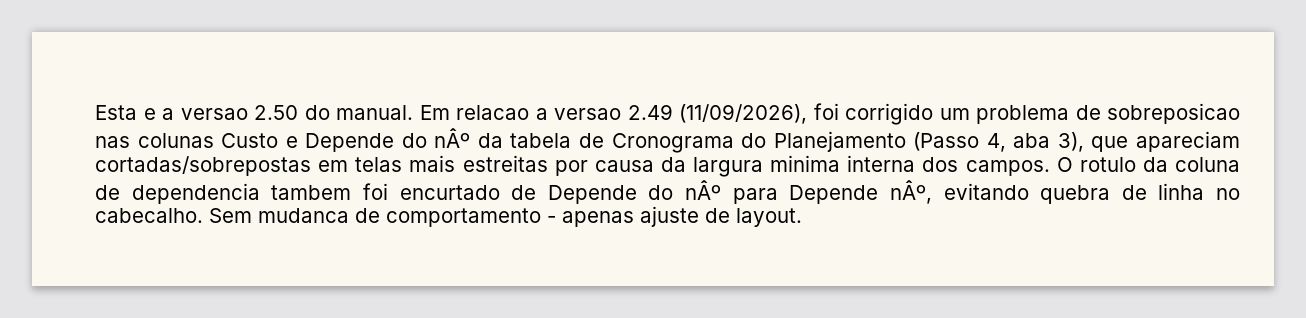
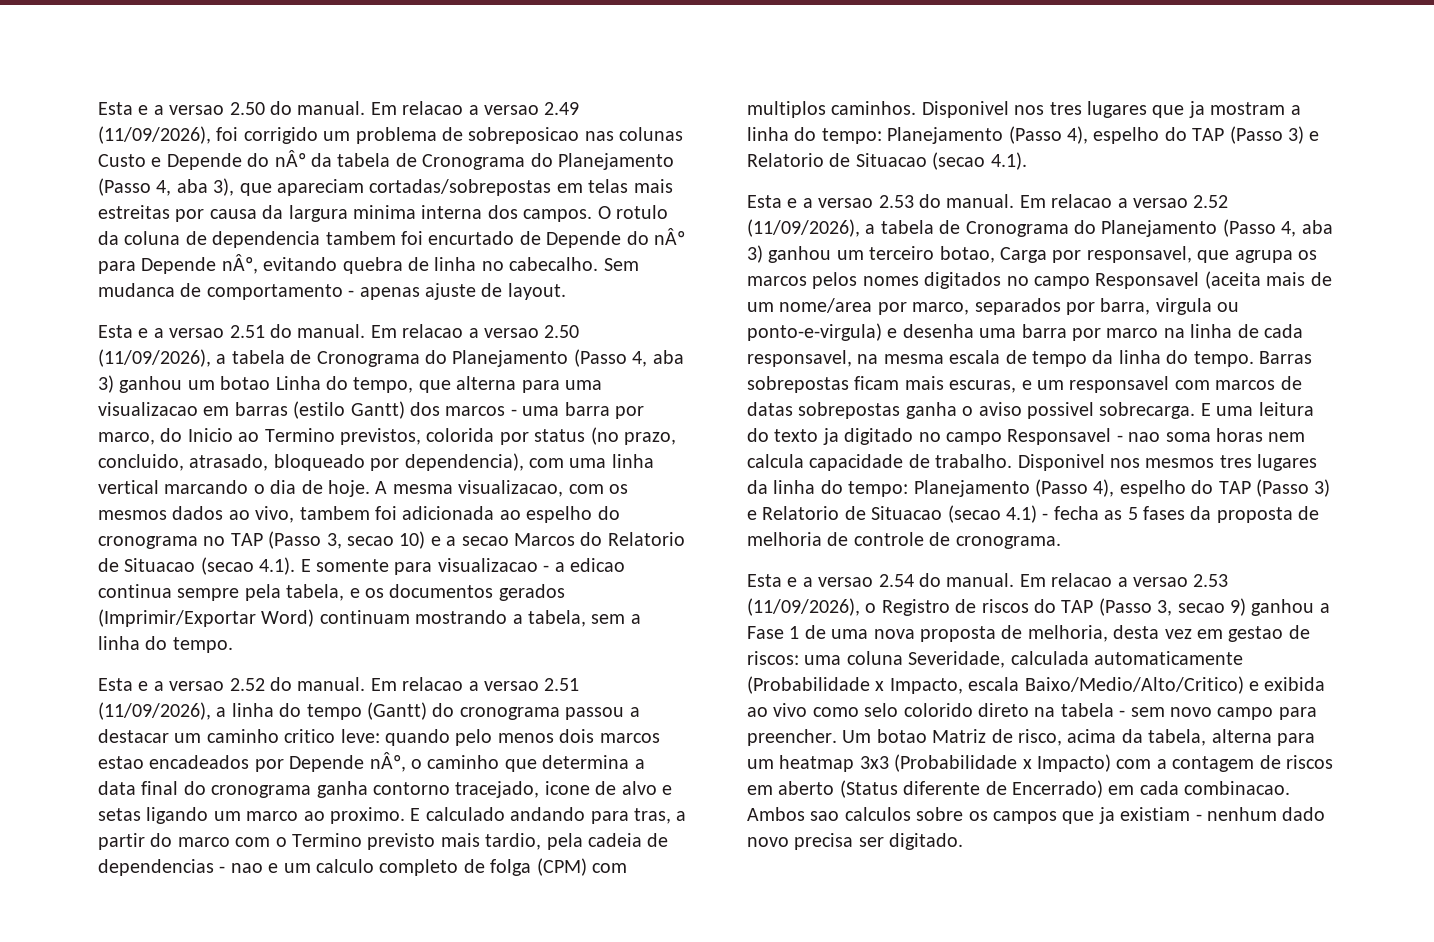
(802, 217) none -> [98,324,580,338] [98,349,684,367] [98,375,602,393] [98,401,644,419] [98,427,676,445] [98,453,654,471] [98,480,628,497] [98,506,620,523] [98,531,685,549] [98,557,625,575] [98,584,565,601] [98,609,641,627] [98,636,233,653] [98,677,580,691] [98,702,640,720] [98,729,660,746] [98,752,645,772] [98,781,672,798] [98,807,687,824] [98,833,669,850] [98,858,627,876] [747,101,1301,118] [747,126,1320,144] [747,152,1027,170] [747,194,1229,208] [747,219,1333,237] [747,245,1317,263] [747,271,1332,289] [747,298,1240,315] [747,323,1303,341] [747,350,1312,367] [747,376,1302,393] [747,402,1314,419] [747,428,1306,445] [747,454,1318,471] [747,479,1331,497] [747,505,1320,523] [747,532,1061,549] [747,573,1229,587] [747,598,1330,616] [747,625,1310,642] [747,651,1243,668] [747,676,1326,694] [747,703,1317,720] [747,729,1315,746] [747,754,1333,772] [747,780,1291,798] [747,807,1326,824] [747,833,964,850] // Esta e a versao 2.51 do manual. Em relacao a versao 2.50 (11/09/2026), a tabela de Cronograma do Planejamento (Passo 4, aba 3) ganhou um botao Linha do tempo, que alterna para uma visualizacao em barras (estilo Gantt) dos marcos - uma barra por marco, do Inicio ao Termino previstos, colorida por status (no prazo, concluido, atrasado, bloqueado por dependencia), com uma linha vertical marcando o dia de hoje. A mesma visualizacao, com os mesmos dados ao vivo, tambem foi adicionada ao espelho do cronograma no TAP (Passo 3, secao 10) e a secao Marcos do Relatorio de Situacao (secao 4.1). E somente para visualizacao - a edicao continua sempre pela tabela, e os documentos gerados (Imprimir/Exportar Word) continuam mostrando a tabela, sem a linha do tempo. // Esta e a versao 2.52 do manual. Em relacao a versao 2.51 (11/09/2026), a linha do tempo (Gantt) do cronograma passou a destacar um caminho critico leve: quando pelo menos dois marcos estao encadeados por Depende nÂº, o caminho que determina a data final do cronograma ganha contorno tracejado, icone de alvo e setas ligando um marco ao proximo. E calculado andando para tras, a partir do marco com o Termino previsto mais tardio, pela cadeia de dependencias - nao e um calculo completo de folga (CPM) com multiplos caminhos. Disponivel nos tres lugares que ja mostram a linha do tempo: Planejamento (Passo 4), espelho do TAP (Passo 3) e Relatorio de Situacao (secao 4.1). // Esta e a versao 2.53 do manual. Em relacao a versao 2.52 (11/09/2026), a tabela de Cronograma do Planejamento (Passo 4, aba 3) ganhou um terceiro botao, Carga por responsavel, que agrupa os marcos pelos nomes digitados no campo Responsavel (aceita mais de um nome/area por marco, separados por barra, virgula ou ponto-e-virgula) e desenha uma barra por marco na linha de cada responsavel, na mesma escala de tempo da linha do tempo. Barras sobrepostas ficam mais escuras, e um responsavel com marcos de datas sobrepostas ganha o aviso possivel sobrecarga. E uma leitura do texto ja digitado no campo Responsavel - nao soma horas nem calcula capacidade de trabalho. Disponivel nos mesmos tres lugares da linha do tempo: Planejamento (Passo 4), espelho do TAP (Passo 3) e Relatorio de Situacao (secao 4.1) - fecha as 5 fases da proposta de melhoria de controle de cronograma. // Esta e a versao 2.54 do manual. Em relacao a versao 2.53 (11/09/2026), o Registro de riscos do TAP (Passo 3, secao 9) ganhou a Fase 1 de uma nova proposta de melhoria, desta vez em gestao de riscos: uma coluna Severidade, calculada automaticamente (Probabilidade x Impacto, escala Baixo/Medio/Alto/Critico) e exibida ao vivo como selo colorido direto na tabela - sem novo campo para preencher. Um botao Matriz de risco, acima da tabela, alterna para um heatmap 3x3 (Probabilidade x Impacto) com a contagem de riscos em aberto (Status diferente de Encerrado) em cada combinacao. Ambos sao calculos sobre os campos que ja existiam - nenhum dado novo precisa ser digitado.

